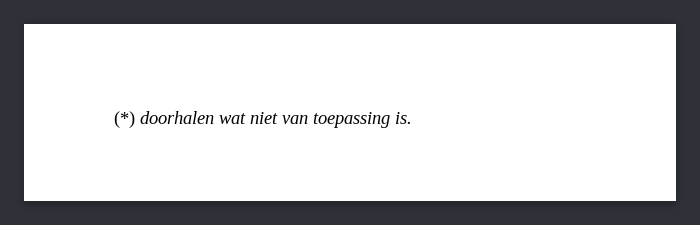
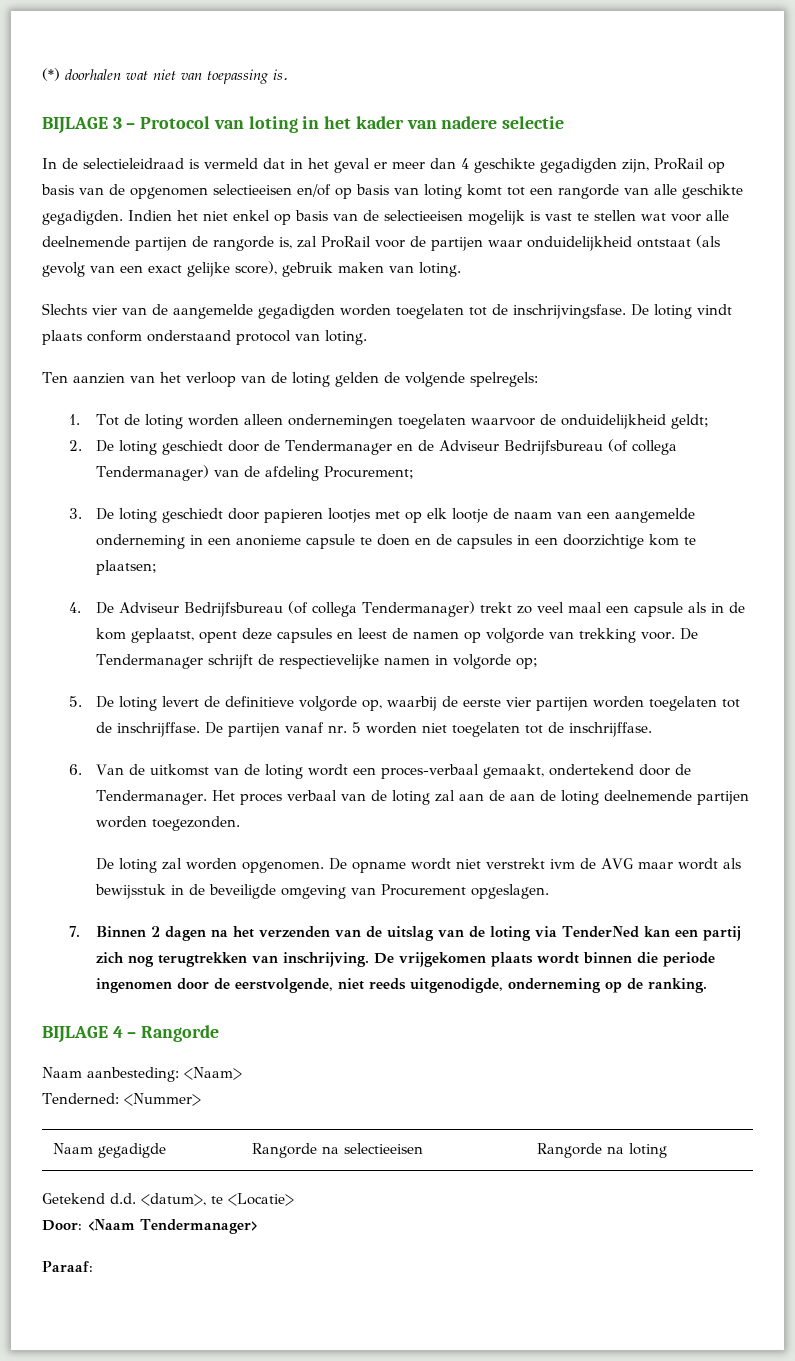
(412, 118) none -> [42,116,564,134] [42,158,725,173] [41,184,743,199] [42,210,729,225] [42,235,720,251] [42,261,461,277] [42,303,732,319] [42,330,367,345] [42,372,538,387] [68,414,709,429] [68,439,677,455] [95,465,414,481] [68,508,695,523] [95,534,696,549] [95,560,157,575] [68,601,745,617] [95,628,698,643] [95,654,538,669] [68,696,740,711] [95,722,652,737] [68,764,691,779] [95,790,749,805] [95,816,240,831] [95,858,741,873] [94,884,549,899] [68,926,741,941] [95,952,715,967] [95,978,707,993] [42,1025,220,1043] [42,1067,242,1082] [42,1093,201,1106] [52,1143,166,1158] [251,1143,423,1158] [536,1143,667,1158] [42,1193,294,1206] [42,1219,258,1234] [42,1261,93,1272] // BIJLAGE 3 – Protocol van loting in het kader van nadere selectie // In de selectieleidraad is vermeld dat in het geval er meer dan 4 geschikte gegadigden zijn, ProRail op basis van de opgenomen selectieeisen en/of op basis van loting komt tot een rangorde van alle geschikte gegadigden. Indien het niet enkel op basis van de selectieeisen mogelijk is vast te stellen wat voor alle deelnemende partijen de rangorde is, zal ProRail voor de partijen waar onduidelijkheid ontstaat (als gevolg van een exact gelijke score), gebruik maken van loting. // Slechts vier van de aangemelde gegadigden worden toegelaten tot de inschrijvingsfase. De loting vindt plaats conform onderstaand protocol van loting. // Ten aanzien van het verloop van de loting gelden de volgende spelregels: // 1. Tot de loting worden alleen ondernemingen toegelaten waarvoor de onduidelijkheid geldt; // 2. De loting geschiedt door de Tendermanager en de Adviseur Bedrijfsbureau (of collega Tendermanager) van de afdeling Procurement; // 3. De loting geschiedt door papieren lootjes met op elk lootje de naam van een aangemelde onderneming in een anonieme capsule te doen en de capsules in een doorzichtige kom te plaatsen; // 4. De Adviseur Bedrijfsbureau (of collega Tendermanager) trekt zo veel maal een capsule als in de kom geplaatst, opent deze capsules en leest de namen op volgorde van trekking voor. De Tendermanager schrijft de respectievelijke namen in volgorde op; // 5. De loting levert de definitieve volgorde op, waarbij de eerste vier partijen worden toegelaten tot de inschrijffase. De partijen vanaf nr. 5 worden niet toegelaten tot de inschrijffase. // 6. Van de uitkomst van de loting wordt een proces-verbaal gemaakt, ondertekend door de Tendermanager. Het proces verbaal van de loting zal aan de aan de loting deelnemende partijen worden toegezonden. // De loting zal worden opgenomen. De opname wordt niet verstrekt ivm de AVG maar wordt als bewijsstuk in de beveiligde omgeving van Procurement opgeslagen. // 7. Binnen 2 dagen na het verzenden van de uitslag van de loting via TenderNed kan een partij zich nog terugtrekken van inschrijving. De vrijgekomen plaats wordt binnen die periode ingenomen door de eerstvolgende, niet reeds uitgenodigde, onderneming op de ranking. // BIJLAGE 4 – Rangorde // Naam aanbesteding: <Naam> // Tenderned: <Nummer> // Naam gegadigde | Rangorde na selectieeisen | Rangorde na loting // Getekend d.d. <datum>, te <Locatie> // Door: <Naam Tendermanager> // Paraaf:

